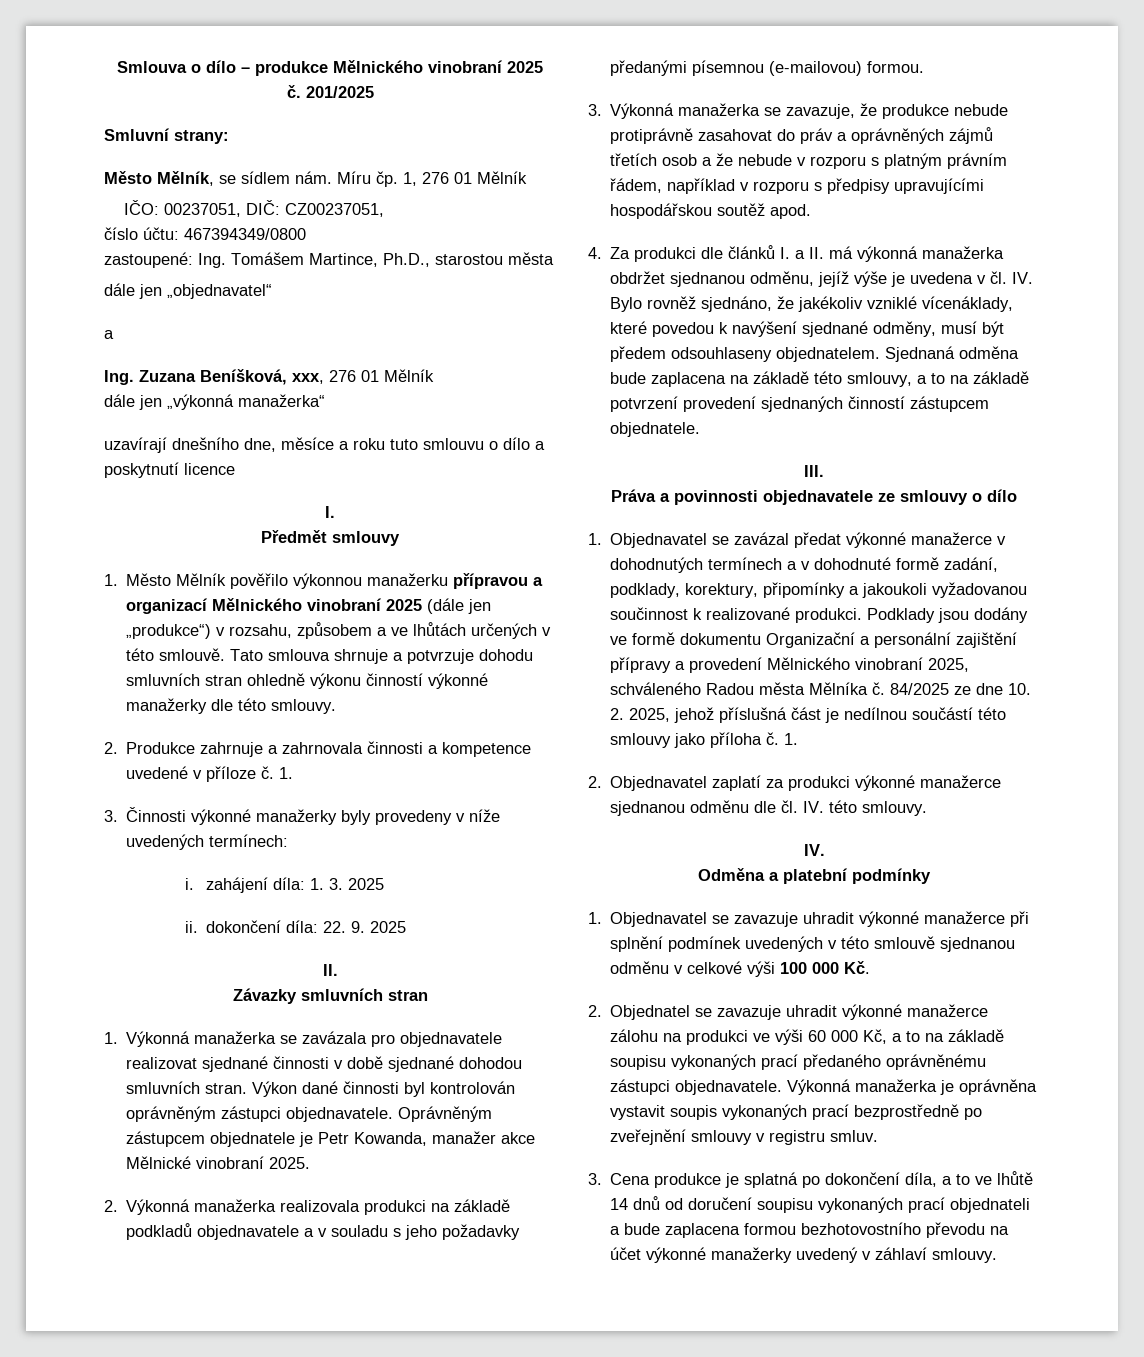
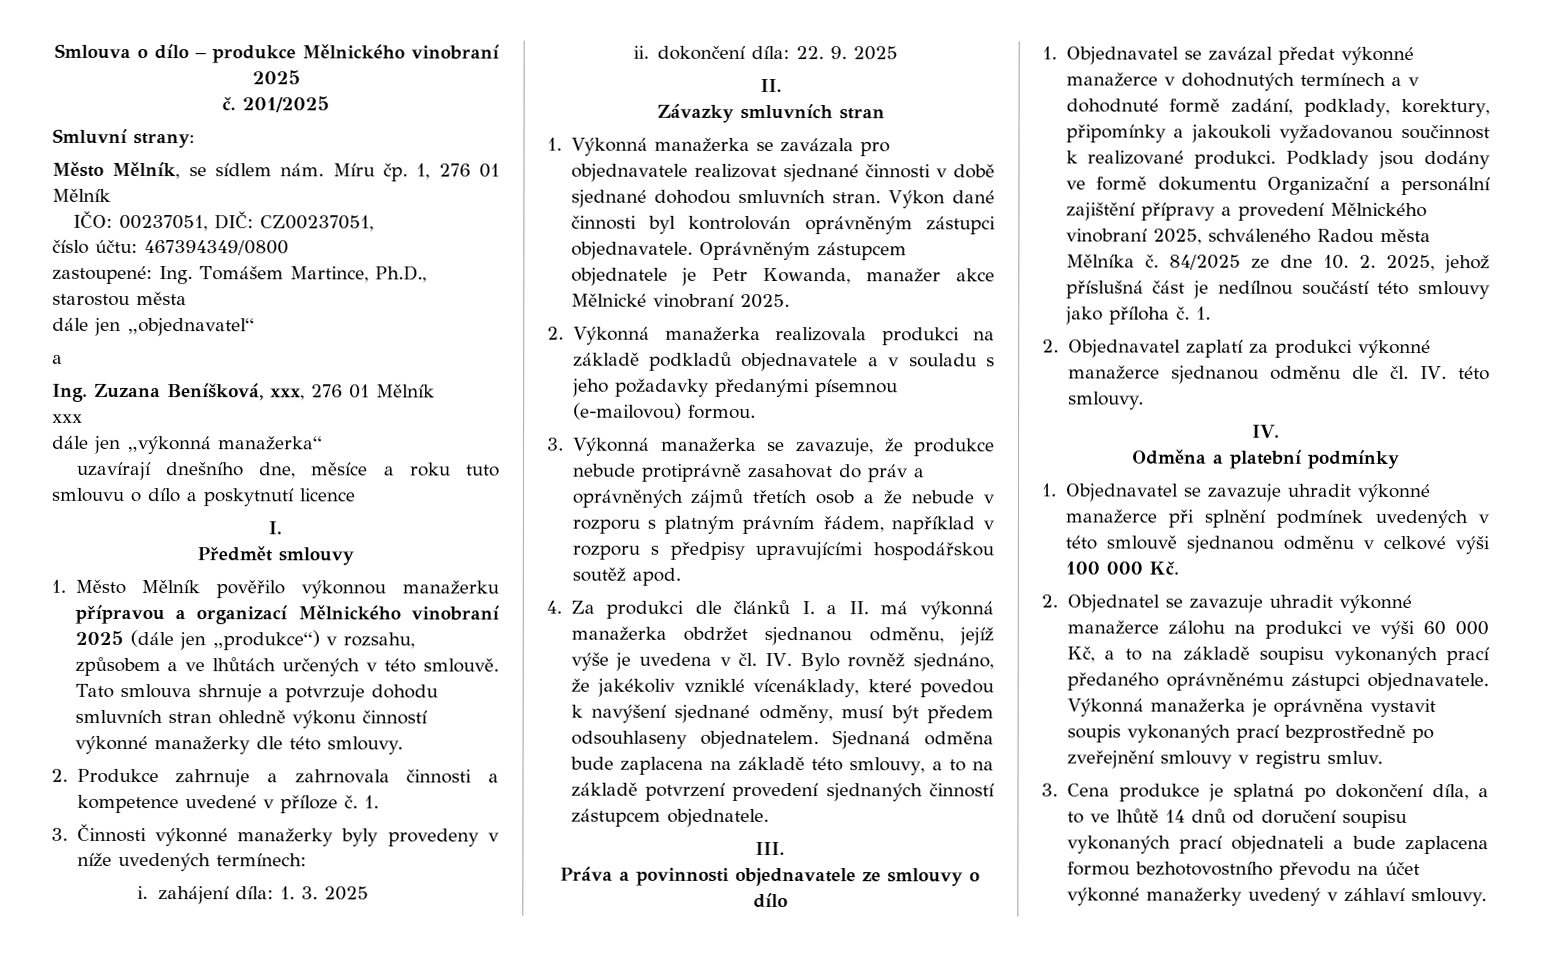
(434, 375) none -> [52,413,83,423] // xxx

